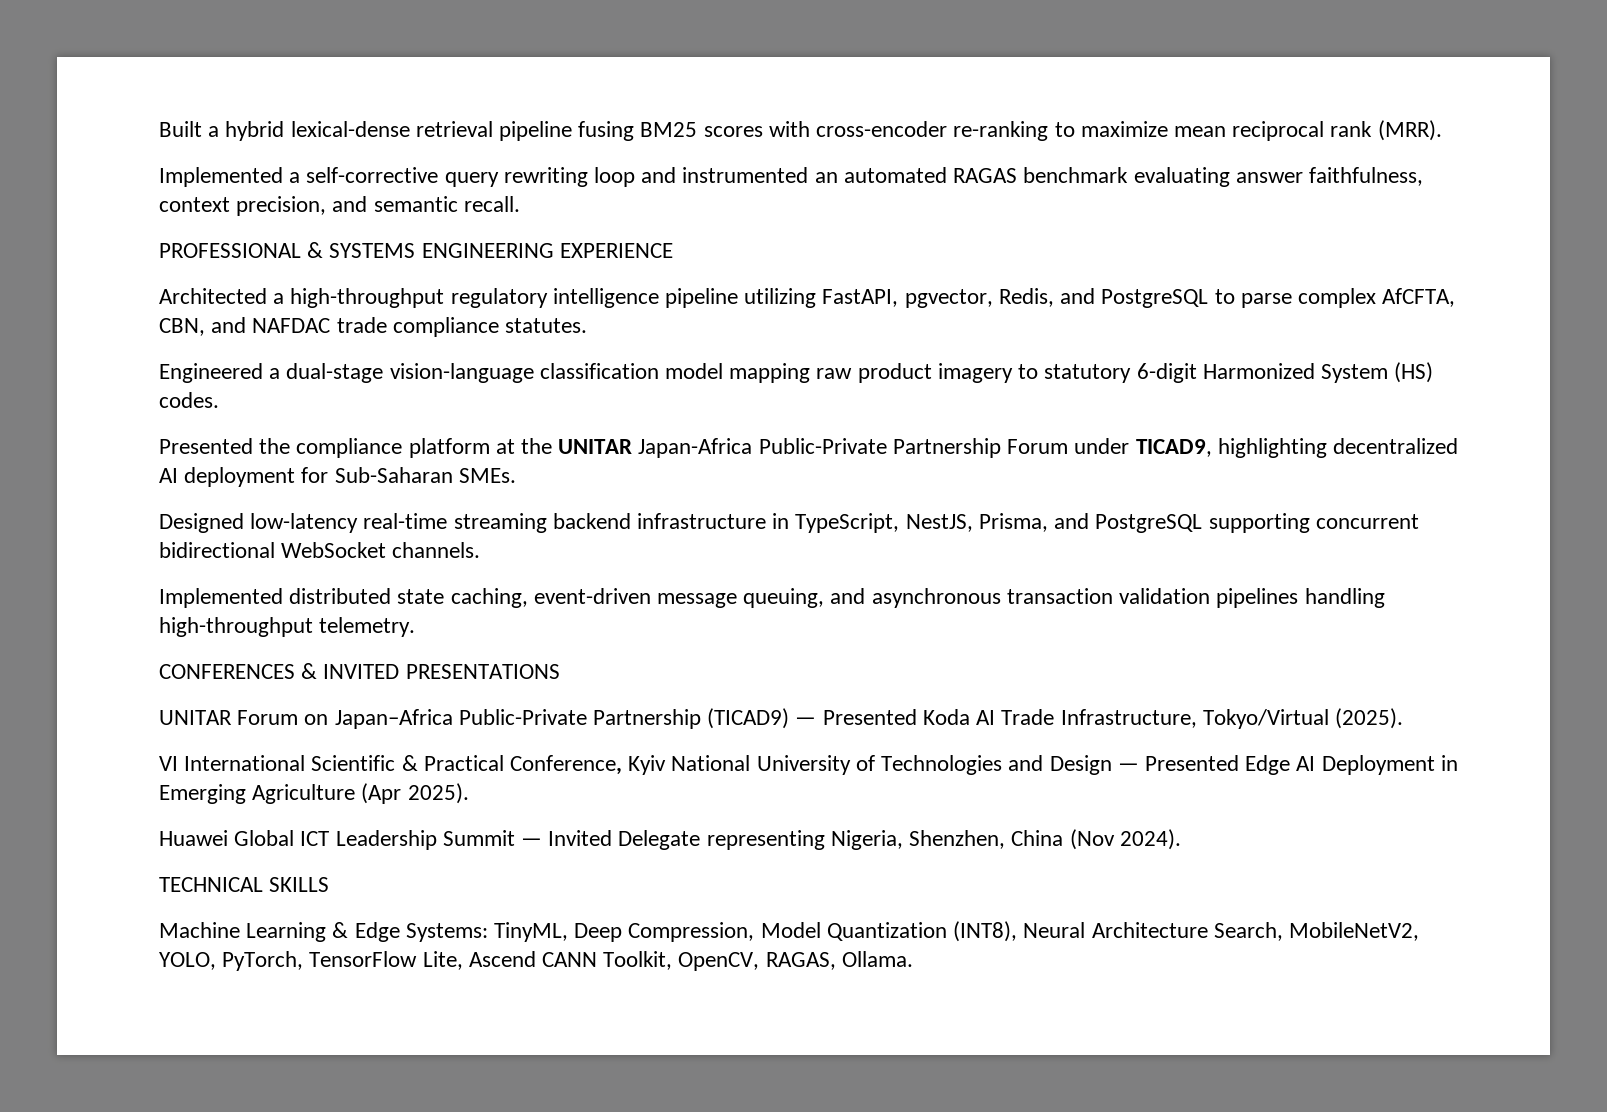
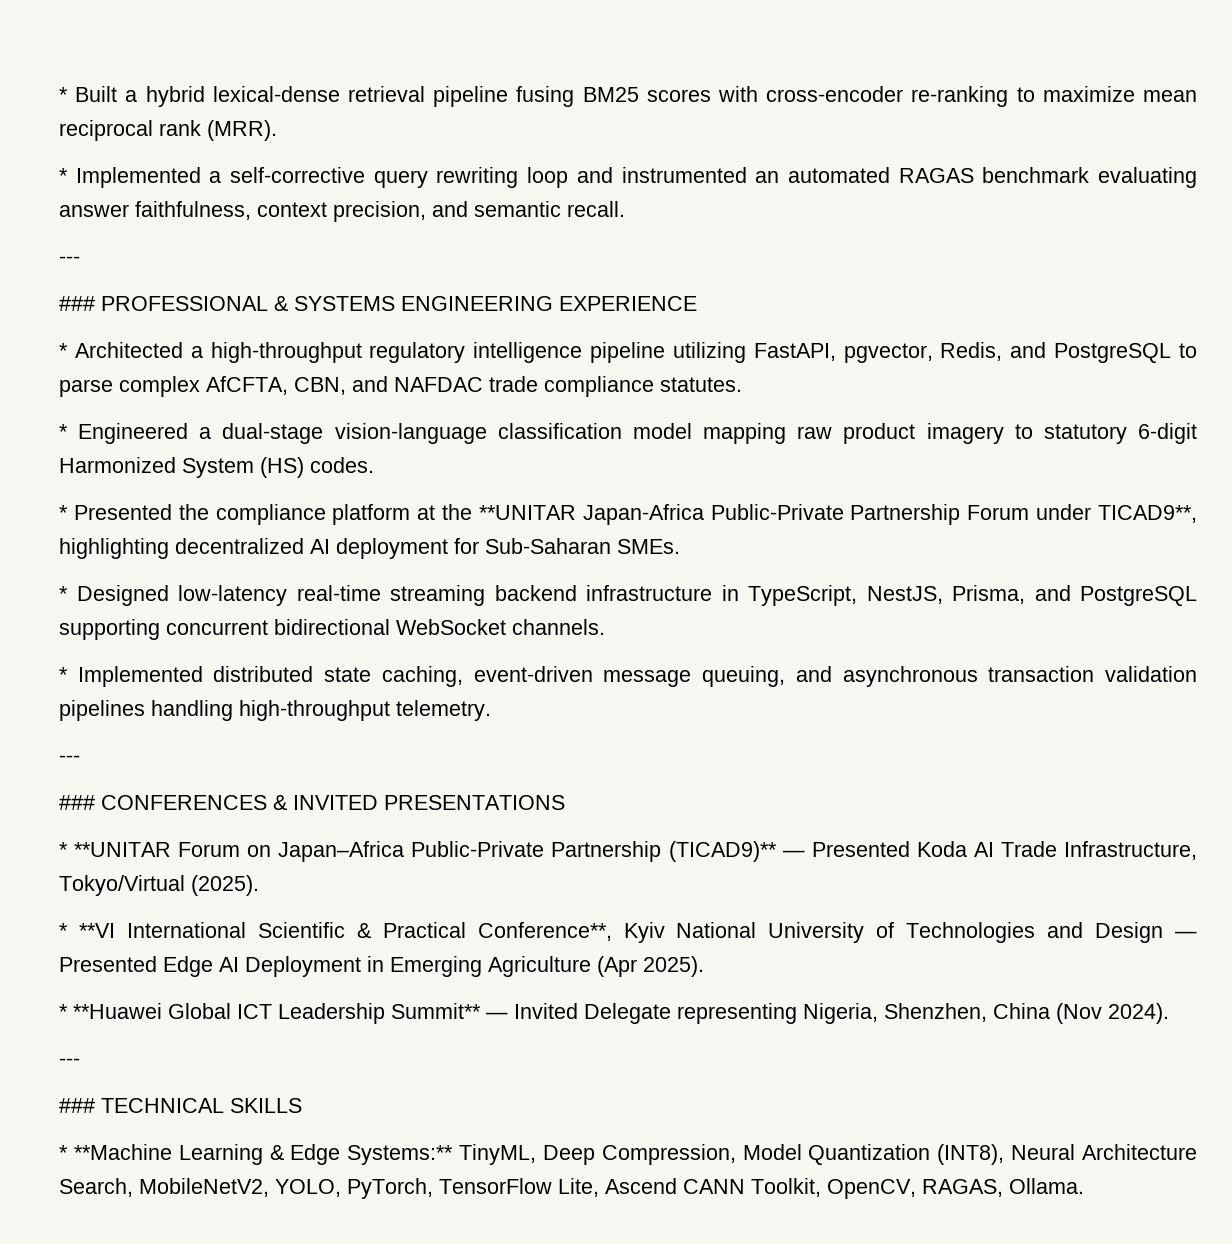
(159, 129) none -> [59,87,68,102] *
(1442, 130) none -> [59,168,68,183] *
(520, 204) none -> [59,256,80,264] [59,296,95,311] --- // ###
(673, 250) none -> [59,343,68,358] *
(588, 325) none -> [59,424,68,439] *
(219, 400) none -> [59,505,68,520] *
[558,439,633,454] UNITAR -> [478,505,576,520] **UNITAR
[1135,439,1212,457] TICAD9, -> [1098,505,1197,523] TICAD9**,
(516, 475) none -> [59,586,68,601] *
(481, 550) none -> [59,667,68,682] *
(416, 627) none -> [59,755,80,763] [59,795,95,810] --- // ###
[159,710,232,725] UNITAR -> [59,842,172,857] * **UNITAR
[707,708,790,729] (TICAD9) -> [668,841,777,862] (TICAD9)**
[159,756,178,771] VI -> [59,923,115,938] * **VI
[510,755,623,775] Conference, -> [477,922,612,941] Conference**,
[159,830,228,846] Huawei -> [59,1003,162,1019] * **Huawei
[442,830,515,846] Summit -> [391,1003,481,1019] Summit**
(1181, 839) none -> [59,1058,80,1066] [59,1098,95,1113] --- // ###
[159,922,240,938] Machine -> [59,1144,172,1160] * **Machine
[405,923,488,942] Systems: -> [347,1145,454,1165] Systems:**

